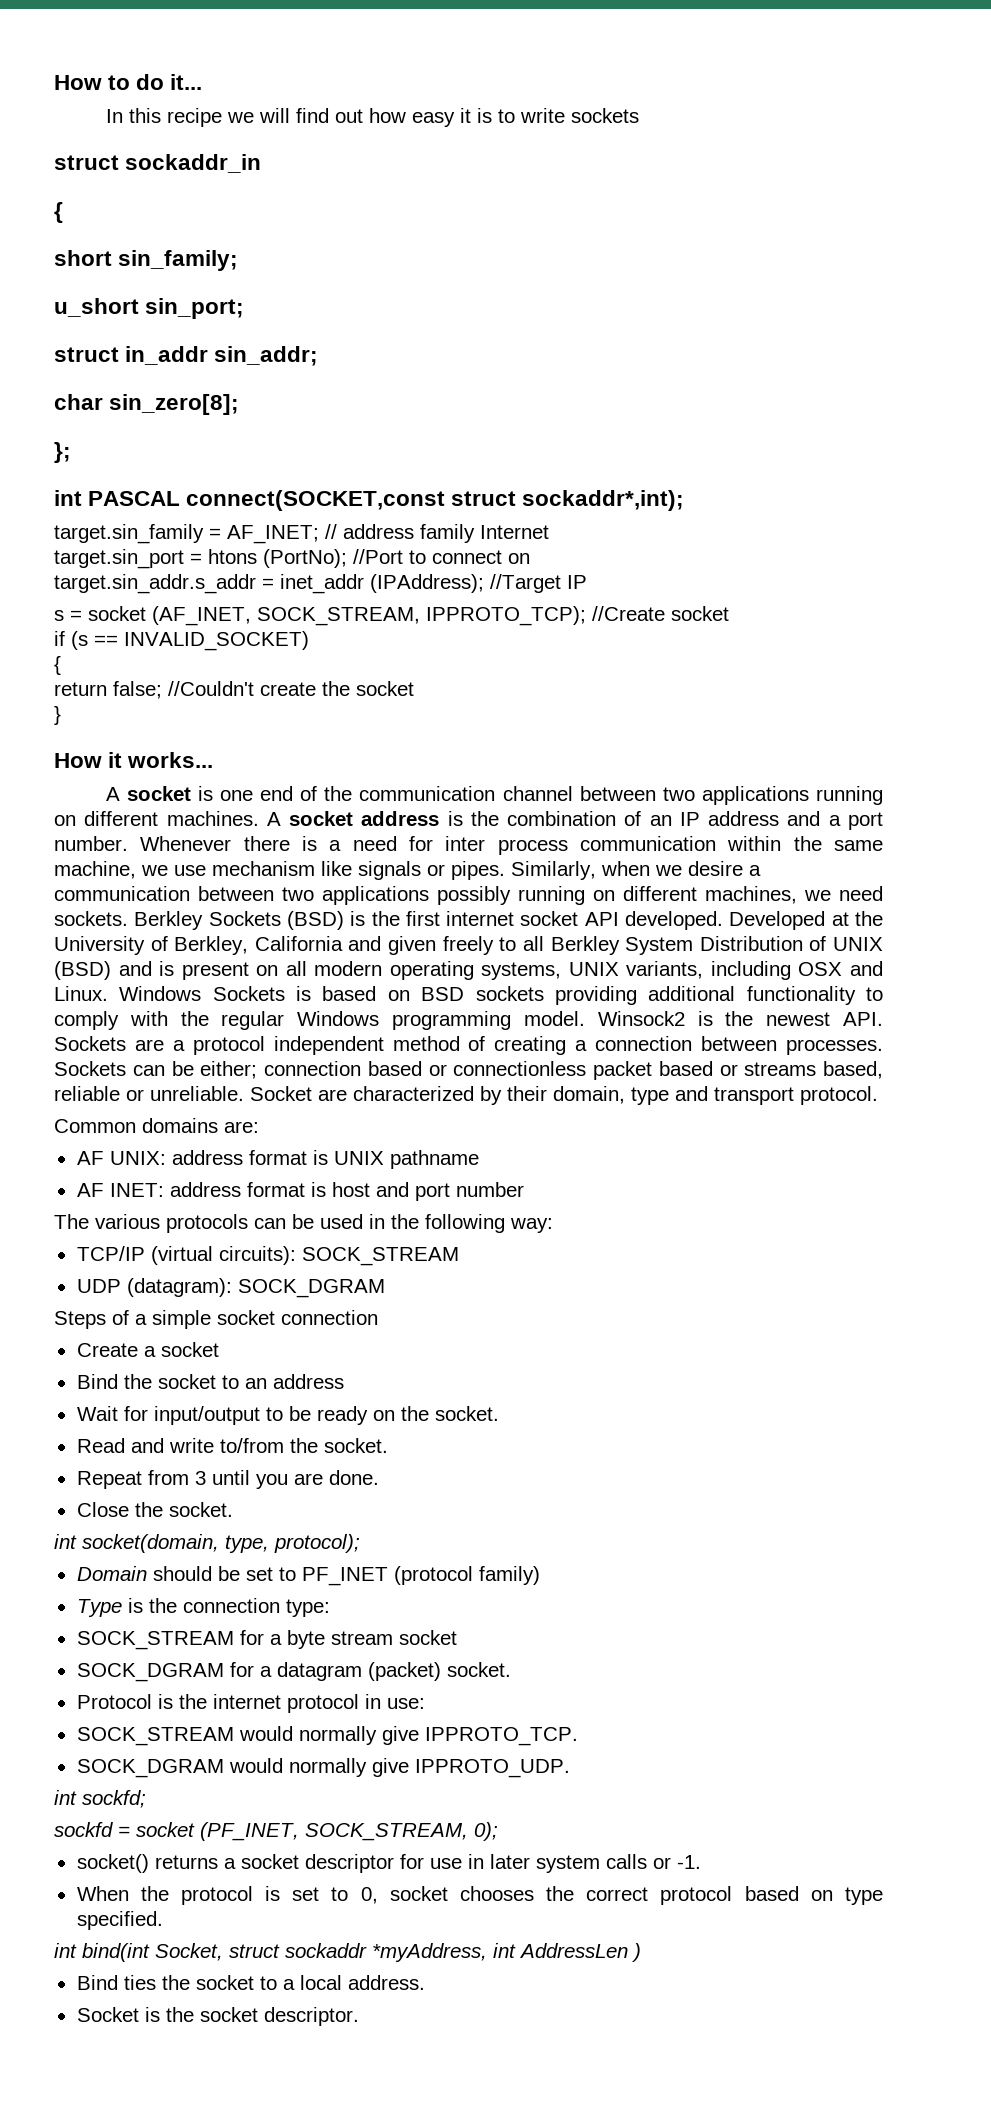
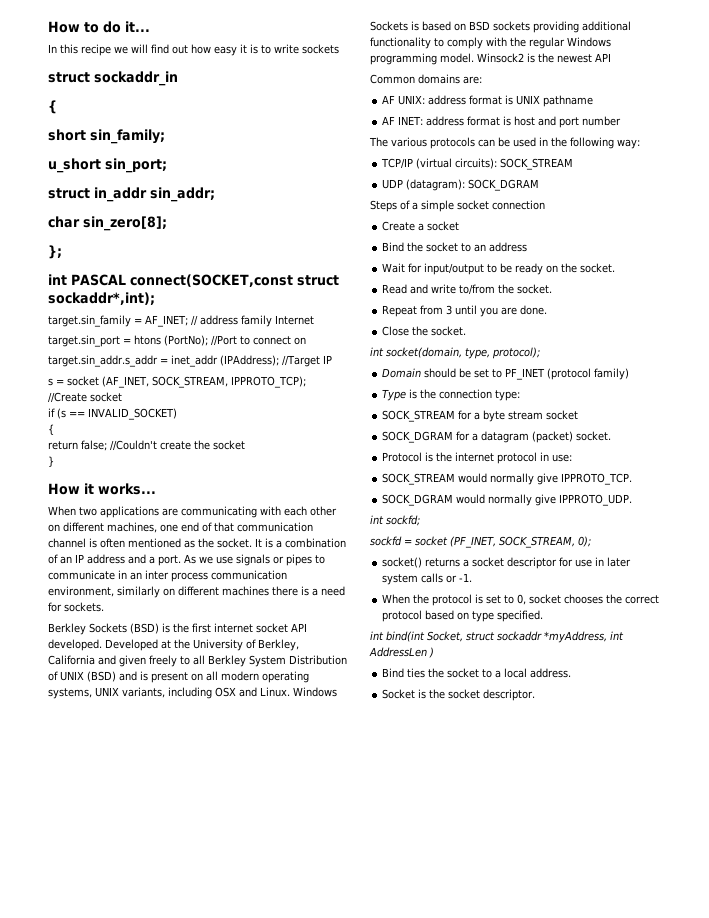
[105,786,213,801] A socket is -> [48,506,337,518] [48,522,157,533] When two applications are communicating with each other on different machines,
[324,786,353,801] the -> [214,522,234,532] that
[579,786,883,805] [54,811,499,826] between two applications running on different machines. A socket address is the -> [89,538,282,548] is often mentioned as the socket. It is a
[847,812,883,830] [54,836,232,851] port number. Whenever -> [158,554,325,566] [48,570,287,582] [48,586,269,598] port. As we use signals or pipes to communicate in an inter process communication environment, similarly on different machines
[445,836,883,855] [54,861,761,880] [54,886,883,905] inter process communication within the same machine, we use mechanism like signals or pipes. Similarly, when we desire a communication between two applications possibly running on different machines, we need -> (62, 607) none
(128, 918) none -> (104, 607) //
[843,1012,884,1026] [54,1036,883,1055] [54,1061,883,1080] [54,1086,878,1105] API. Sockets are a protocol independent method of creating a connection between processes. Sockets can be either; connection based or connectionless packet based or streams based, reliable or unreliable. Socket are characterized by their domain, type and transport protocol. -> [595,53,611,62] API

